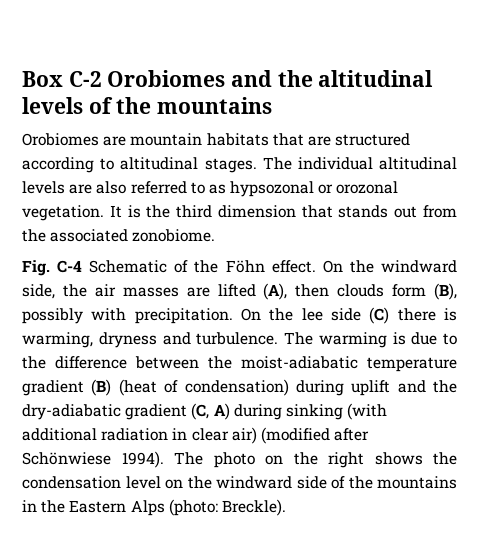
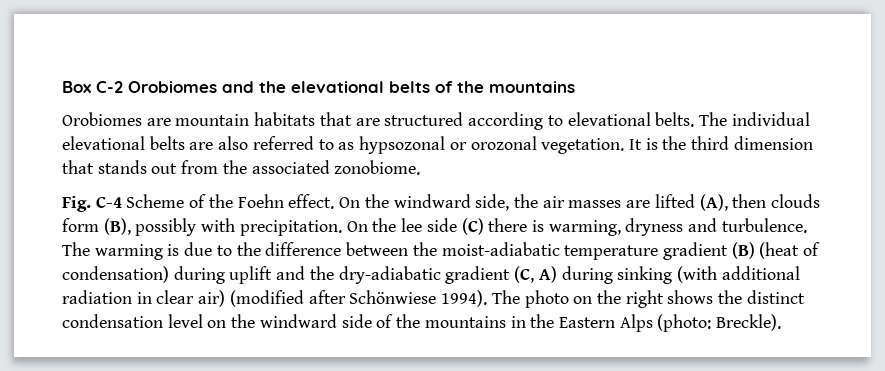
[318,70,434,87] [22,97,83,114] altitudinal levels -> [291,81,430,93] elevational belts
[120,157,457,173] [22,181,65,194] altitudinal stages. The individual altitudinal levels -> [567,112,810,127] [62,136,185,150] elevational belts. The individual elevational belts
[89,260,265,273] Schematic of the Föhn -> [126,194,284,208] Scheme of the Foehn
(457, 458) none -> [746,290,805,304] distinct

